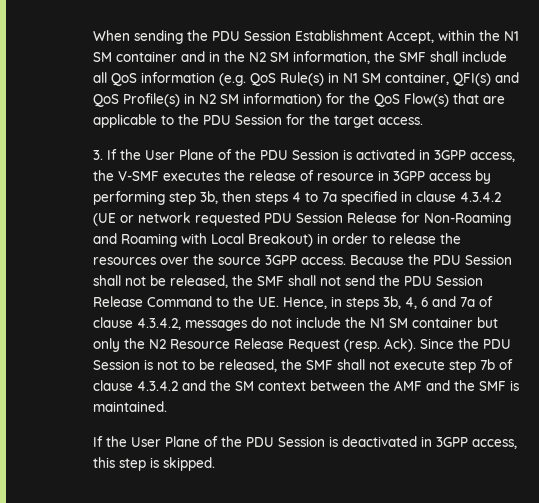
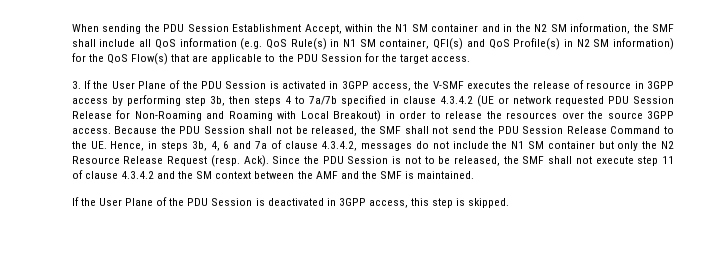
[321,192,337,202] 7a -> [308,96,337,105] 7a/7b
[479,359,495,370] 7b -> [661,156,674,164] 11

